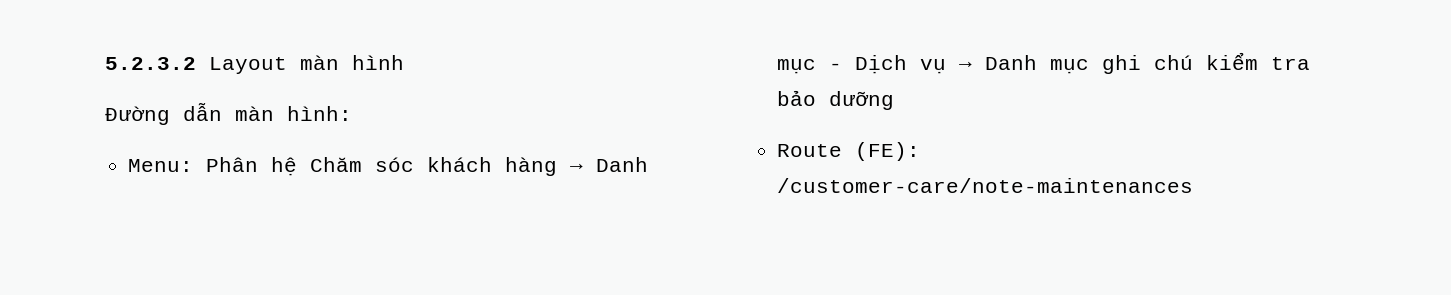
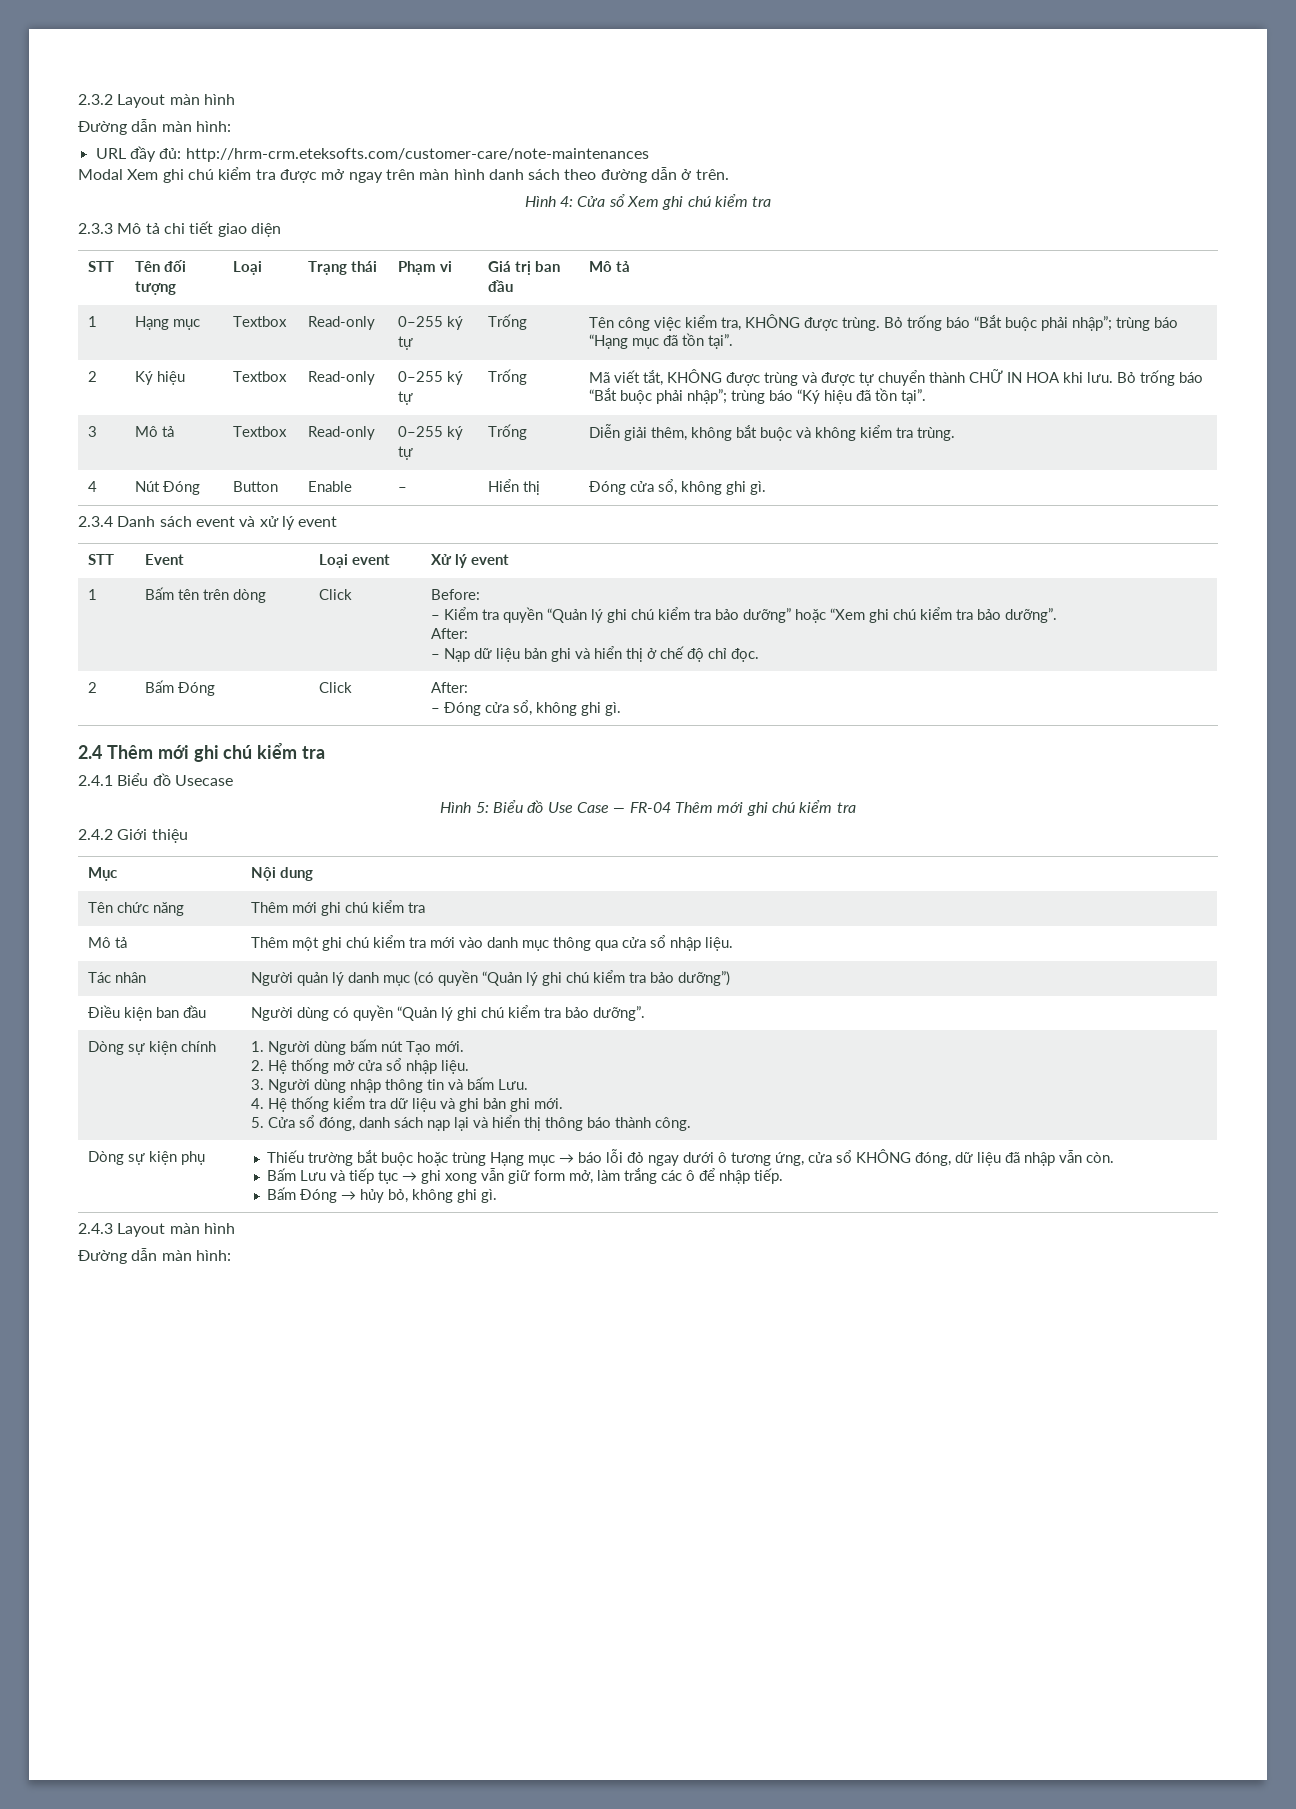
[105,57,196,70] 5.2.3.2 -> [78,94,113,105] 2.3.2
[128,157,649,176] [777,52,1311,74] [777,90,895,110] [777,142,921,161] [777,178,1194,193] Menu: Phân hệ Chăm sóc khách hàng → Danh mục - Dịch vụ → Danh mục ghi chú kiểm tra bảo dưỡng // Route (FE): /customer-care/note-maintenances -> [95,146,649,162] [78,167,729,183] [524,194,772,210] [78,221,281,237] [88,261,115,272] [135,260,187,272] [135,281,177,295] [233,261,263,275] [308,261,378,275] [398,261,453,275] [488,261,561,275] [488,280,514,292] [589,261,631,272] [88,316,98,327] [135,316,201,330] [233,316,288,327] [308,316,376,330] [398,316,464,330] [398,336,414,350] [488,314,528,330] [589,314,1179,331] [589,333,734,349] [88,371,98,382] [135,371,186,385] [233,371,288,382] [308,371,376,385] [398,371,464,385] [398,391,414,405] [488,369,528,385] [589,369,1204,386] [589,388,927,404] [88,426,98,437] [135,426,175,437] [233,426,288,437] [308,426,376,440] [398,426,464,440] [398,446,414,460] [488,424,528,440] [589,424,956,441] [88,481,98,492] [135,481,201,495] [233,481,279,492] [308,481,353,492] [398,487,408,492] [488,479,541,495] [589,479,767,495] [78,516,338,530] [88,554,115,565] [145,554,185,565] [319,554,391,568] [431,554,510,568] [88,589,98,600] [145,587,267,603] [319,589,353,600] [431,589,481,600] [431,607,1058,623] [431,628,469,639] [431,646,760,662] [88,682,98,693] [145,680,216,696] [319,682,353,693] [431,682,469,693] [431,700,622,716] [78,743,326,762] [78,773,233,786] [440,800,856,816] [78,829,188,843] [88,867,118,881] [251,867,314,881] [88,902,185,916] [251,900,426,916] [88,937,128,948] [251,935,734,951] [88,972,147,983] [251,970,731,986] [88,1005,207,1021] [251,1005,646,1021] [88,1041,217,1055] [251,1039,465,1055] [251,1058,470,1074] [251,1077,529,1093] [251,1096,564,1112] [251,1115,692,1131] [88,1151,206,1165] [267,1149,1115,1166] [267,1168,784,1184] [267,1187,498,1203] [78,1223,235,1237] [78,1248,231,1264] URL đầy đủ: http://hrm-crm.eteksofts.com/customer-care/note-maintenances // Modal Xem ghi chú kiểm tra được mở ngay trên màn hình danh sách theo đường dẫn ở trên. // Hình 4: Cửa sổ Xem ghi chú kiểm tra // 2.3.3 Mô tả chi tiết giao diện // STT | Tên đối tượng | Loại | Trạng thái | Phạm vi | Giá trị ban đầu | Mô tả // 1 | Hạng mục | Textbox | Read-only | 0–255 ký tự | Trống | Tên công việc kiểm tra, KHÔNG được trùng. Bỏ trống báo “Bắt buộc phải nhập”; trùng báo “Hạng mục đã tồn tại”. // 2 | Ký hiệu | Textbox | Read-only | 0–255 ký tự | Trống | Mã viết tắt, KHÔNG được trùng và được tự chuyển thành CHỮ IN HOA khi lưu. Bỏ trống báo “Bắt buộc phải nhập”; trùng báo “Ký hiệu đã tồn tại”. // 3 | Mô tả | Textbox | Read-only | 0–255 ký tự | Trống | Diễn giải thêm, không bắt buộc và không kiểm tra trùng. // 4 | Nút Đóng | Button | Enable | – | Hiển thị | Đóng cửa sổ, không ghi gì. // 2.3.4 Danh sách event và xử lý event // STT | Event | Loại event | Xử lý event // 1 | Bấm tên trên dòng | Click | Before: // – Kiểm tra quyền “Quản lý ghi chú kiểm tra bảo dưỡng” hoặc “Xem ghi chú kiểm tra bảo dưỡng”. // After: // – Nạp dữ liệu bản ghi và hiển thị ở chế độ chỉ đọc. // 2 | Bấm Đóng | Click | After: // – Đóng cửa sổ, không ghi gì. // 2.4 Thêm mới ghi chú kiểm tra // 2.4.1 Biểu đồ Usecase // Hình 5: Biểu đồ Use Case — FR-04 Thêm mới ghi chú kiểm tra // 2.4.2 Giới thiệu // Mục | Nội dung // Tên chức năng | Thêm mới ghi chú kiểm tra // Mô tả | Thêm một ghi chú kiểm tra mới vào danh mục thông qua cửa sổ nhập liệu. // Tác nhân | Người quản lý danh mục (có quyền “Quản lý ghi chú kiểm tra bảo dưỡng”) // Điều kiện ban đầu | Người dùng có quyền “Quản lý ghi chú kiểm tra bảo dưỡng”. // Dòng sự kiện chính | 1. Người dùng bấm nút Tạo mới. // 2. Hệ thống mở cửa sổ nhập liệu. // 3. Người dùng nhập thông tin và bấm Lưu. // 4. Hệ thống kiểm tra dữ liệu và ghi bản ghi mới. // 5. Cửa sổ đóng, danh sách nạp lại và hiển thị thông báo thành công. // Dòng sự kiện phụ | Thiếu trường bắt buộc hoặc trùng Hạng mục → báo lỗi đỏ ngay dưới ô tương ứng, cửa sổ KHÔNG đóng, dữ liệu đã nhập vẫn còn. // Bấm Lưu và tiếp tục → ghi xong vẫn giữ form mở, làm trắng các ô để nhập tiếp. // Bấm Đóng → hủy bỏ, không ghi gì. // 2.4.3 Layout màn hình // Đường dẫn màn hình:

